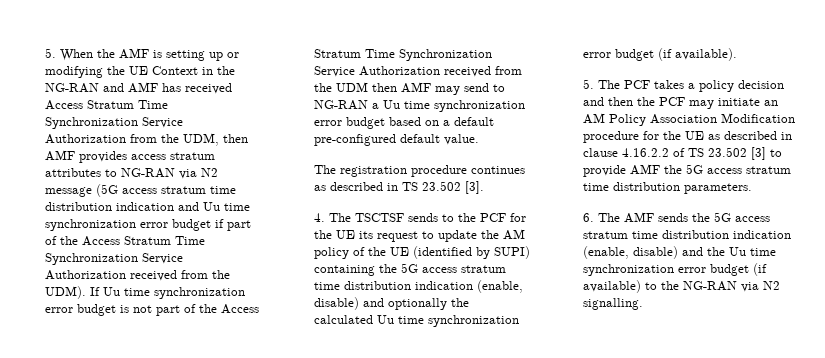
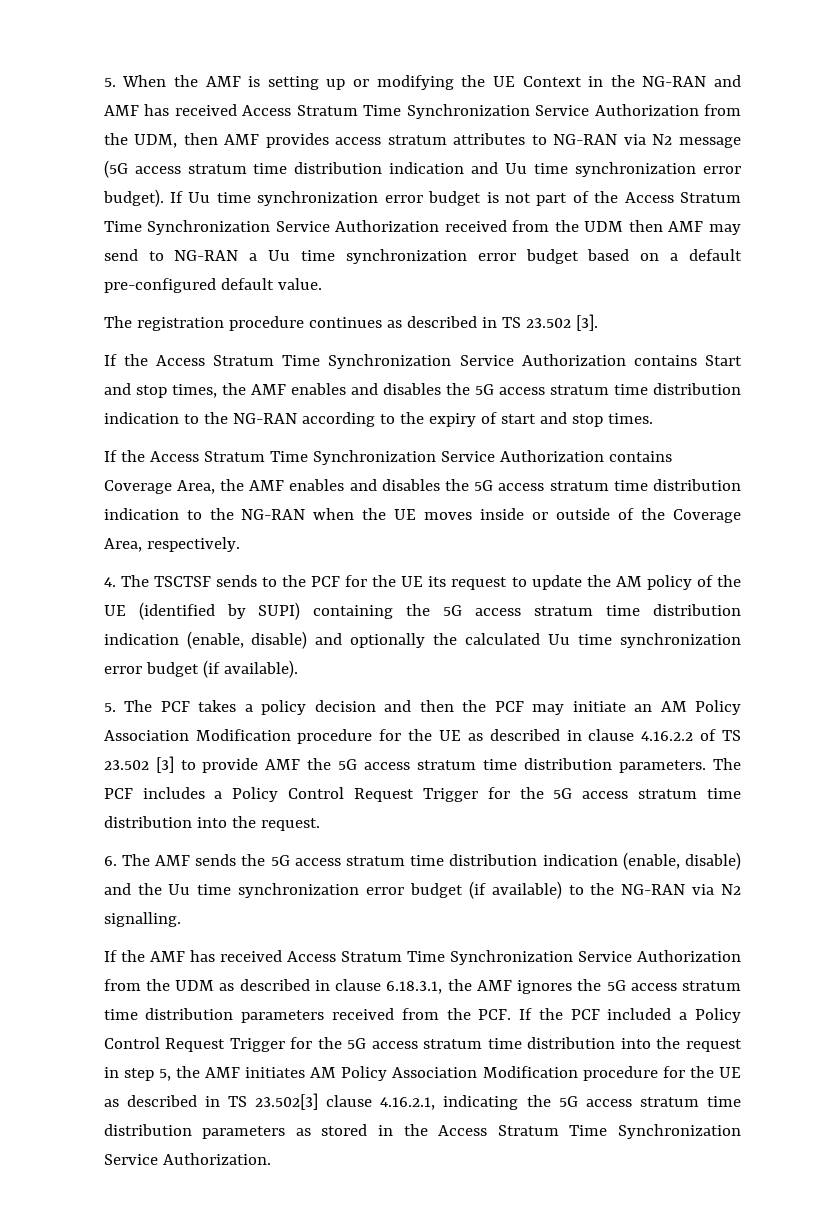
[172,219,252,231] [45,236,206,246] [45,253,184,265] [45,270,231,281] [45,286,87,299] budget if part of the Access Stratum Time Synchronization Service Authorization received from the UDM). -> [102,189,164,207] budget).
(485, 187) none -> [103,354,742,369] [103,383,742,398] [103,412,653,427] [103,450,672,465] [103,479,741,494] [103,508,742,523] [103,537,240,552] // If the Access Stratum Time Synchronization Service Authorization contains Start and stop times, the AMF enables and disables the 5G access stratum time distribution indication to the NG-RAN according to the expiry of start and stop times. // If the Access Stratum Time Synchronization Service Authorization contains Coverage Area, the AMF enables and disables the 5G access stratum time distribution indication to the NG-RAN when the UE moves inside or outside of the Coverage Area, respectively.
(753, 188) none -> [713,758,741,770] [103,787,742,802] [103,816,320,831] The PCF includes a Policy Control Request Trigger for the 5G access stratum time distribution into the request.
(644, 304) none -> [103,950,741,965] [103,979,742,994] [103,1008,741,1023] [103,1037,743,1052] [103,1066,741,1081] [103,1093,741,1110] [103,1124,742,1139] [103,1153,271,1165] // If the AMF has received Access Stratum Time Synchronization Service Authorization from the UDM as described in clause 6.18.3.1, the AMF ignores the 5G access stratum time distribution parameters received from the PCF. If the PCF included a Policy Control Request Trigger for the 5G access stratum time distribution into the request in step 5, the AMF initiates AM Policy Association Modification procedure for the UE as described in TS 23.502[3] clause 4.16.2.1, indicating the 5G access stratum time distribution parameters as stored in the Access Stratum Time Synchronization Service Authorization.

